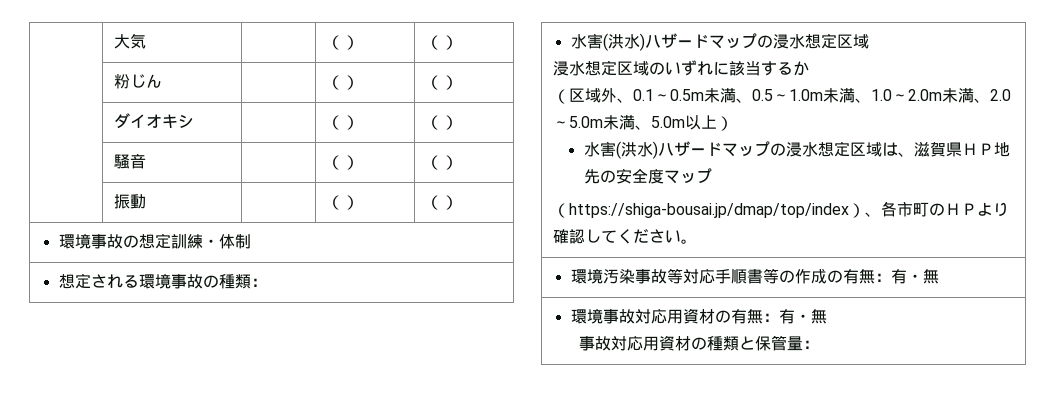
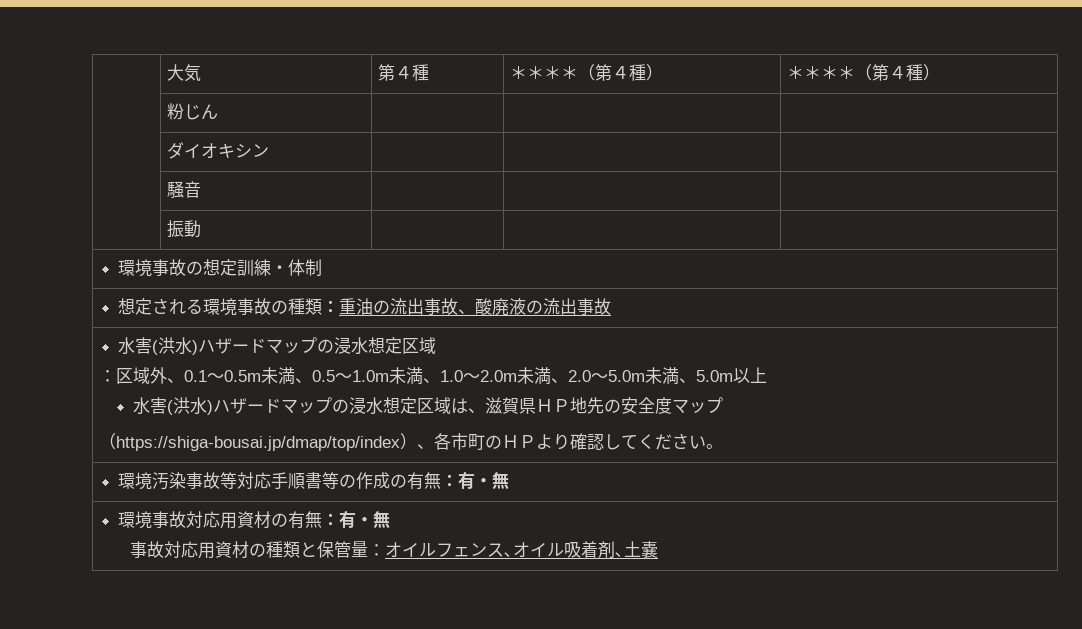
[327,35,360,50] [426,35,443,50] | （） | （ -> [378,64,430,81] [510,64,664,81] [787,64,924,81] 第４種 | ＊＊＊＊（第４種） | ＊＊＊＊（第４種
[327,75,360,90] [426,75,459,90] （） | （） -> (219, 112) |
[327,115,360,130] [426,115,459,130] | | （） | （） -> [252,144,270,157] ン | | |
[327,155,360,170] [426,155,459,170] （） | （） -> (202, 189) |
[327,195,360,210] [426,195,459,210] （） | （） -> (202, 229) |
(267, 282) none -> [338,298,611,316] 重油の流出事故、酸廃液の流出事故
[553,60,810,76] [553,89,570,104] 浸水想定区域のいずれに該当するか // （ -> [99,370,117,382] ：
[717,116,734,131] ） -> (768, 375) none
(819, 344) none -> [384,541,658,559] オイルフェンス､オイル吸着剤､土嚢

